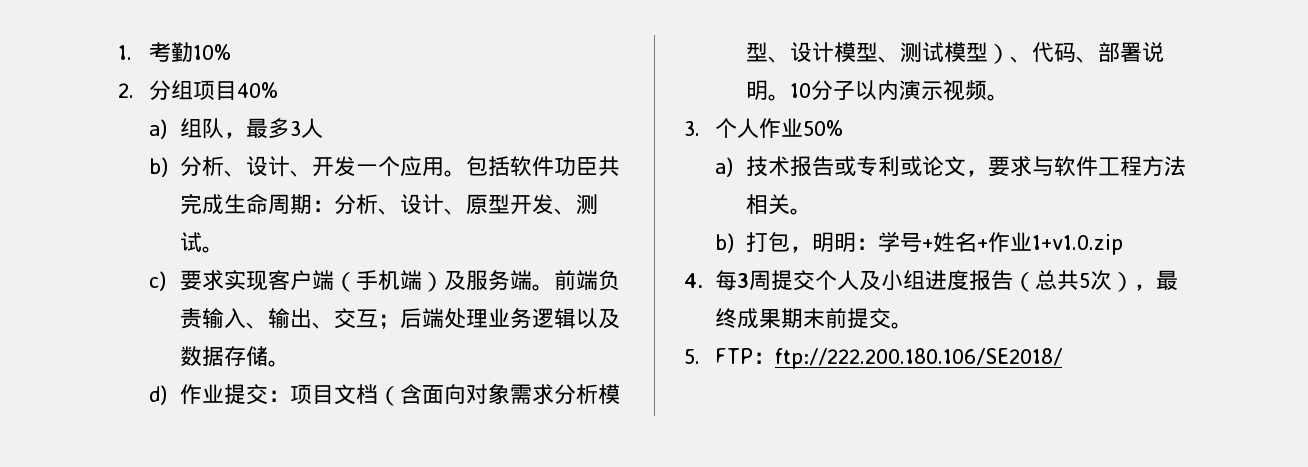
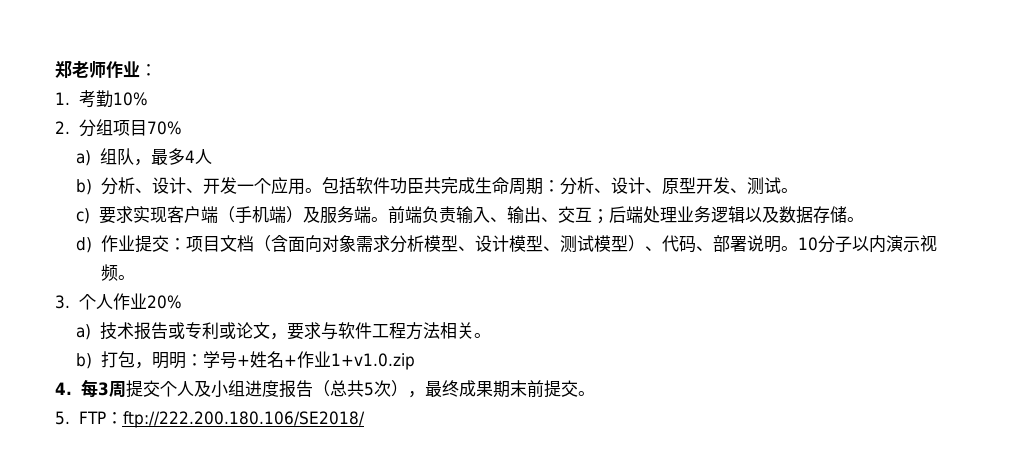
(118, 52) none -> [55,61,157,79] 郑老师作业： //
[236,82,278,98] 40% -> [146,121,182,135] 70%
[289,121,301,136] 3 -> [184,150,195,163] 4
[802,120,843,136] 50% -> [146,295,182,309] 20%

